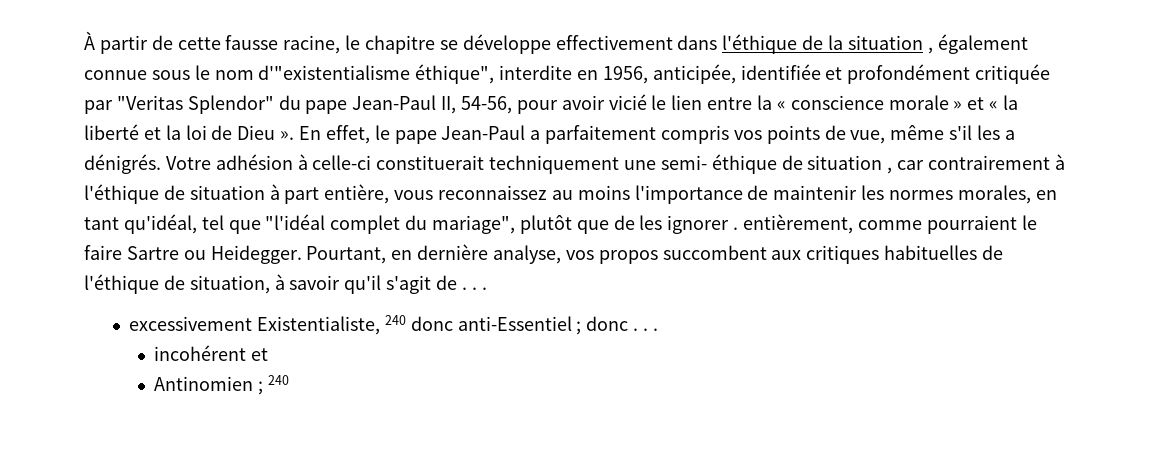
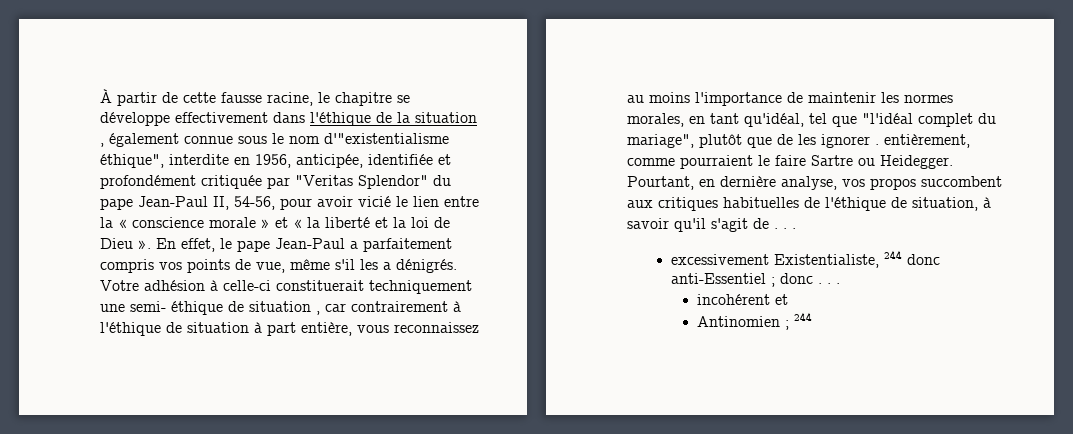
[384,315,406,325] 240 -> [883,250,902,259] 244
[268,375,290,385] 240 -> [794,312,813,321] 244

